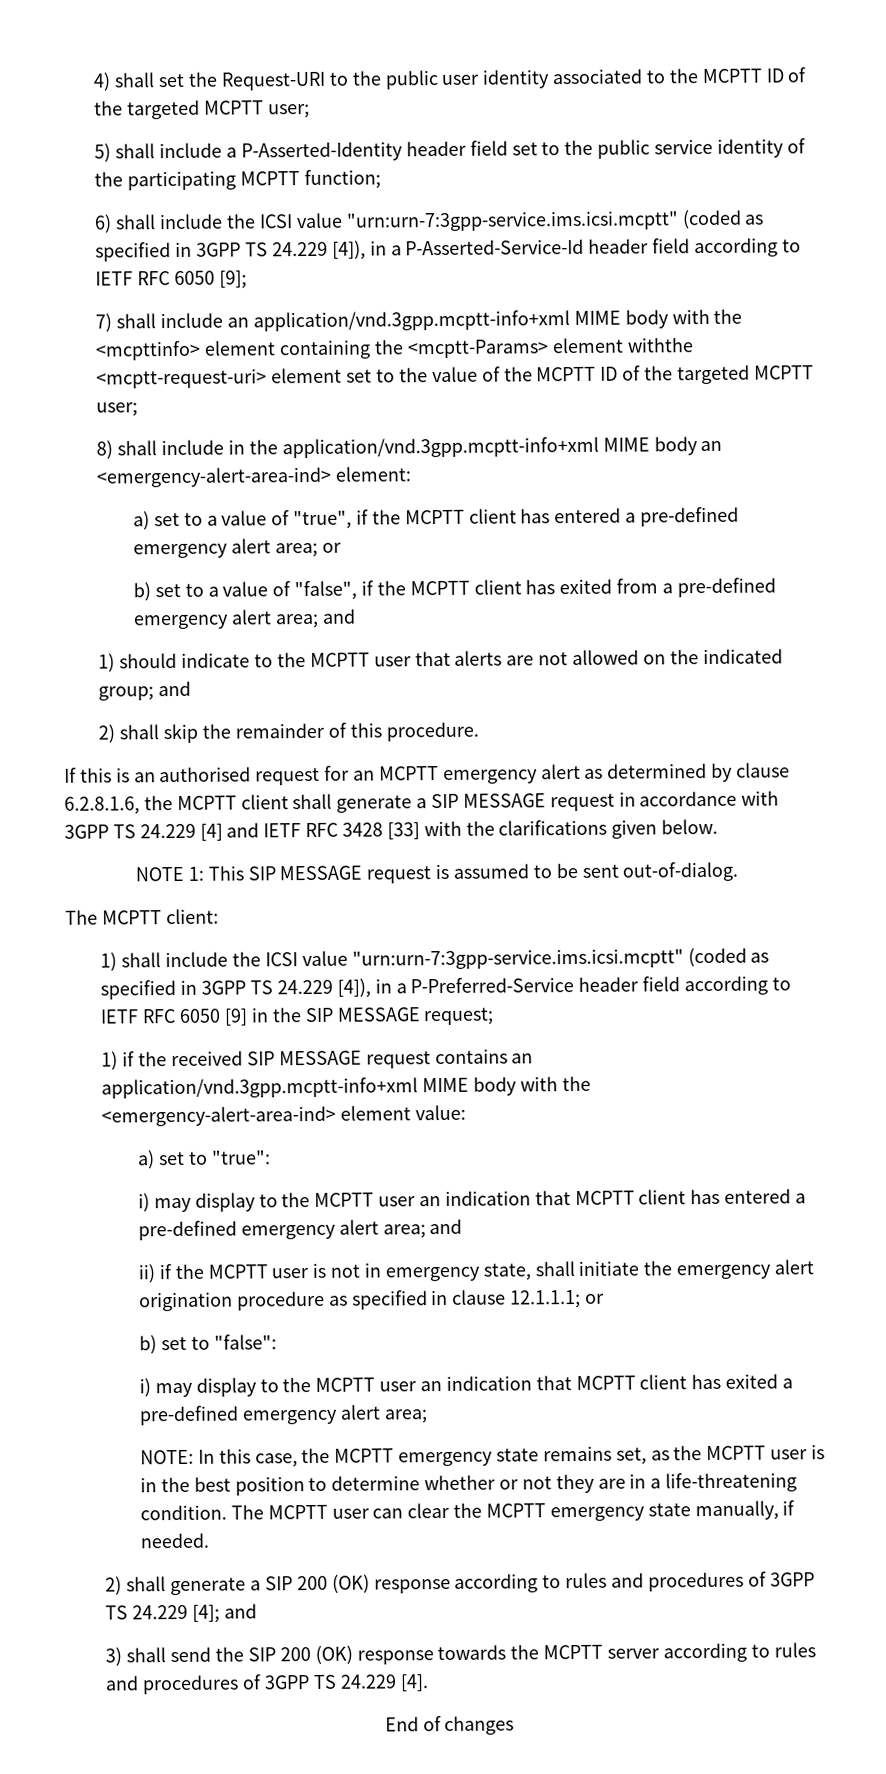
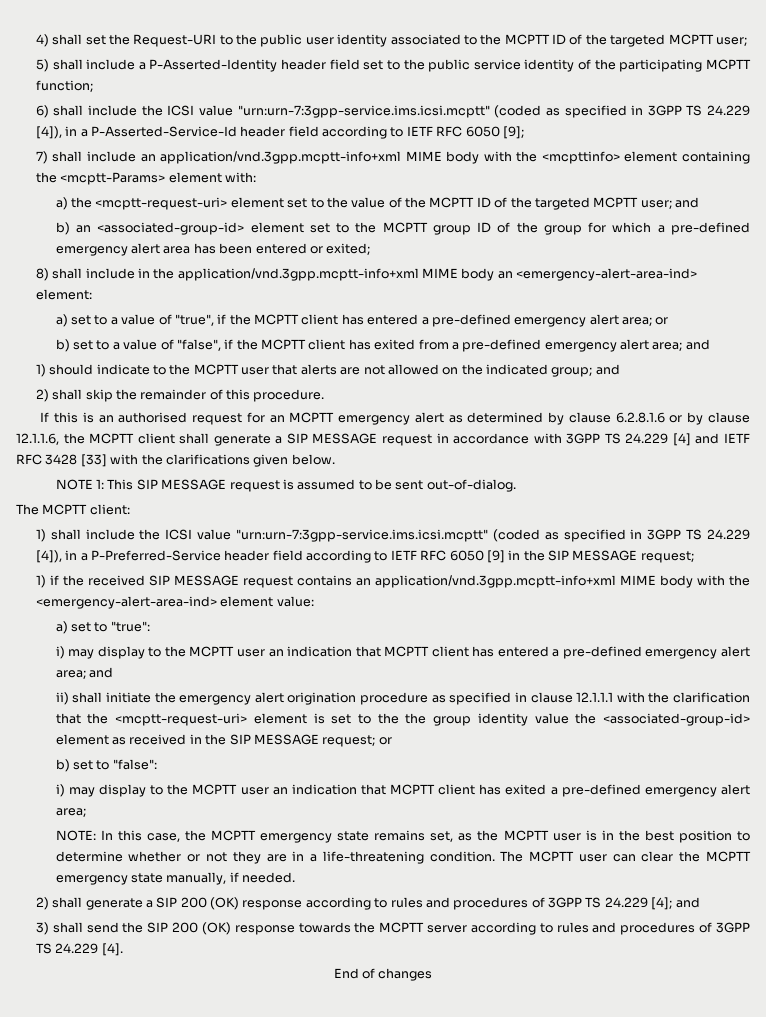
[626,337,693,353] withthe -> [224,172,256,183] [55,197,93,210] with: // a) the
(139, 409) none -> [675,197,700,208] [55,222,751,235] [55,243,371,256] and // b) an <associated-group-id> element set to the MCPTT group ID of the group for which a pre-defined emergency alert area has been entered or exited;
[64,796,140,815] 6.2.8.1.6, -> [615,412,751,425] [16,433,59,445] 6.2.8.1.6 or by clause 12.1.1.6,
[158,1262,531,1282] if the MCPTT user is not in emergency state, -> (69, 698) none
[510,1289,582,1309] 12.1.1.1; -> [576,692,751,703] [55,713,750,726] [55,734,376,747] 12.1.1.1 with the clarification that the <mcptt-request-uri> element is set to the the group identity value the <associated-group-id> element as received in the SIP MESSAGE request;

